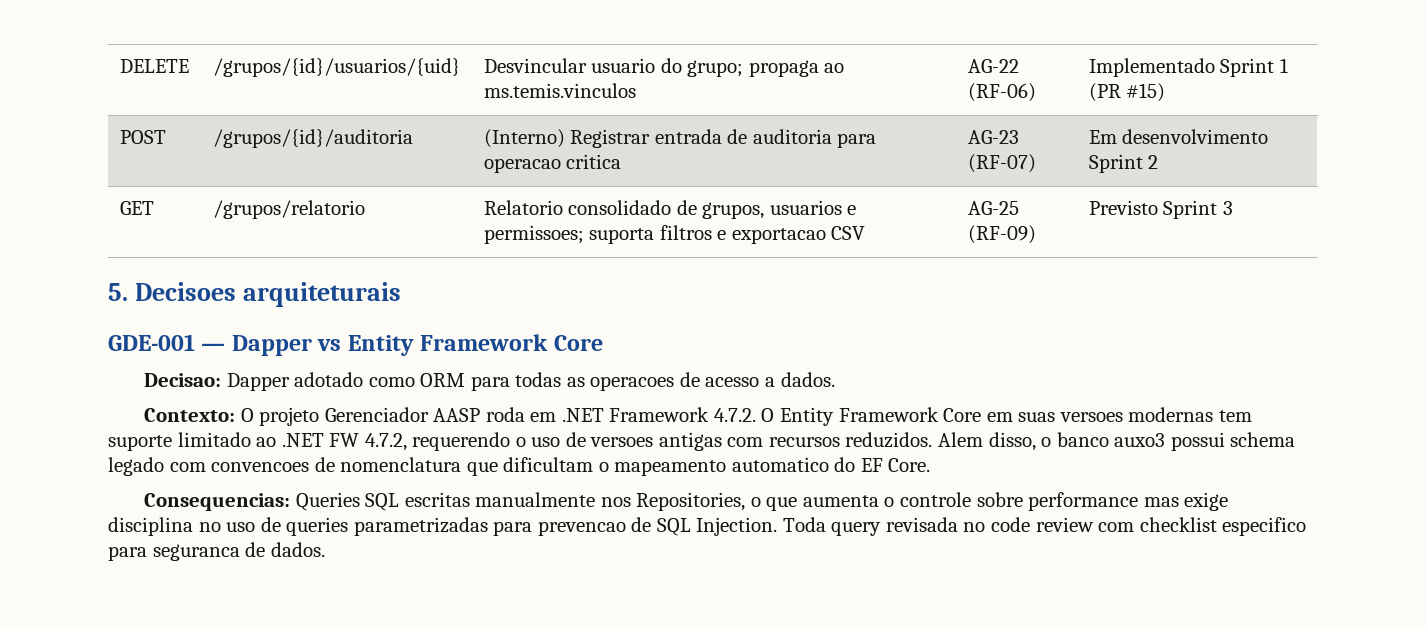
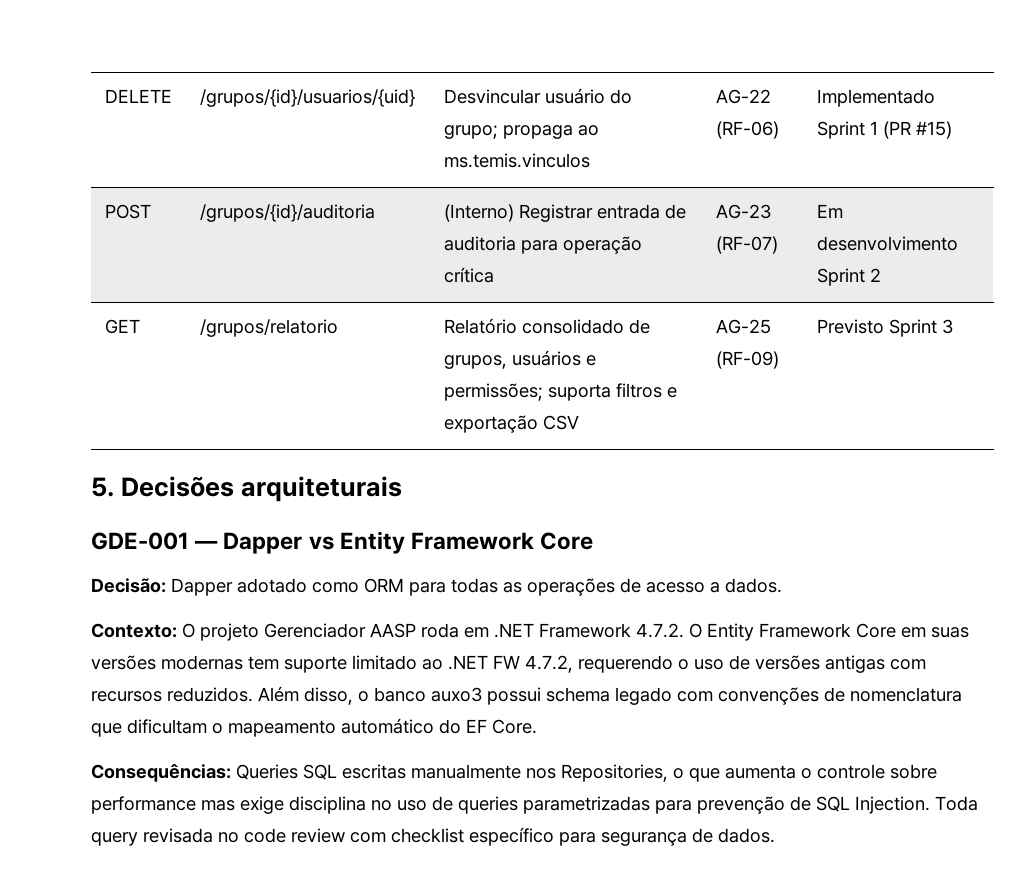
[591,58,656,73] usuario -> [544,88,605,104] usuário
[483,154,622,173] operacao critica -> [562,236,642,254] [443,267,494,283] operação crítica
[483,200,563,215] Relatorio -> [443,318,517,334] Relatório
[769,200,857,215] [483,225,584,244] usuarios e permissoes; -> [511,350,596,366] [443,383,543,401] usuários e permissões;
[731,228,826,244] exportacao -> [443,415,538,433] exportação
[135,282,237,301] Decisoes -> [121,476,235,497] Decisões
[144,373,222,387] Decisao: -> [91,578,166,593] Decisão:
[590,376,675,391] operacoes -> [527,578,615,596] operações
[1059,412,1123,422] versoes -> [91,655,156,670] versões
[590,437,654,447] versoes -> [755,655,820,670] versões
[938,432,984,447] Alem -> [258,686,299,702] Além
[211,462,310,472] convencoes -> [718,687,819,705] convenções
[731,457,829,472] automatico -> [341,718,434,734] automático
[144,493,291,511] Consequencias: -> [91,764,231,782] Consequências:
[537,521,626,536] prevencao -> [697,796,785,814] prevenção
[1222,517,1307,536] [108,544,240,561] especifico para seguranca -> [469,827,687,846] específico para segurança

